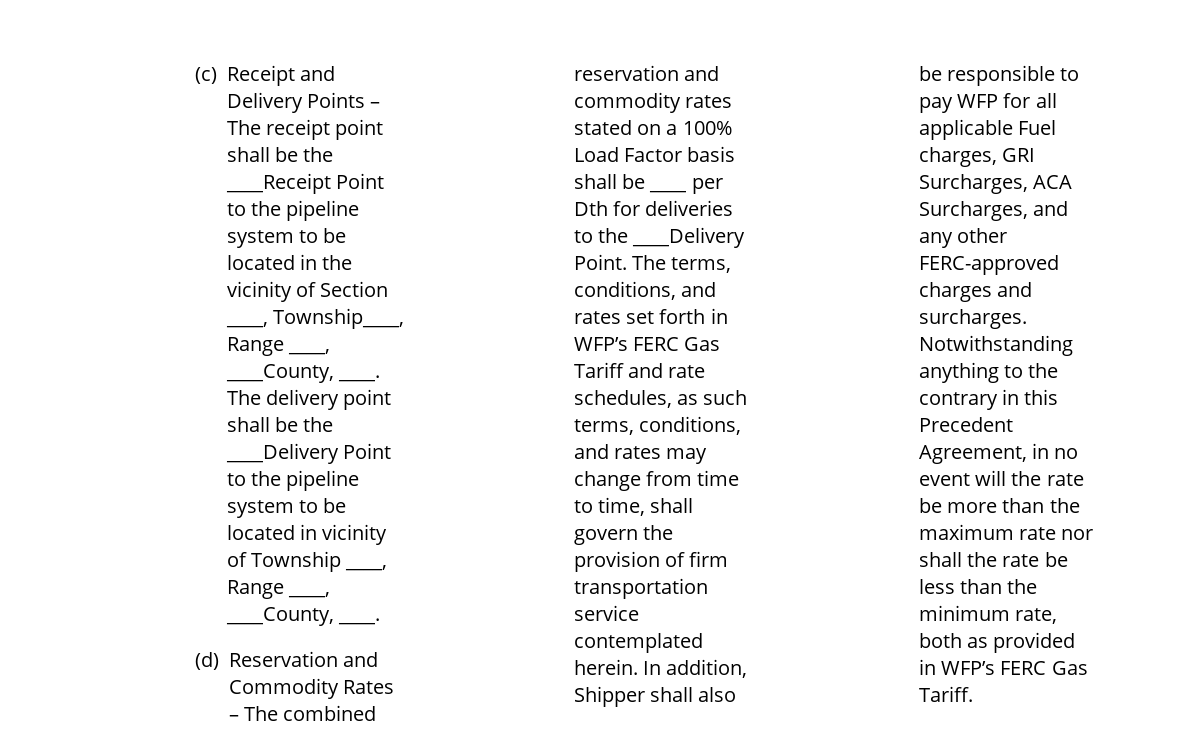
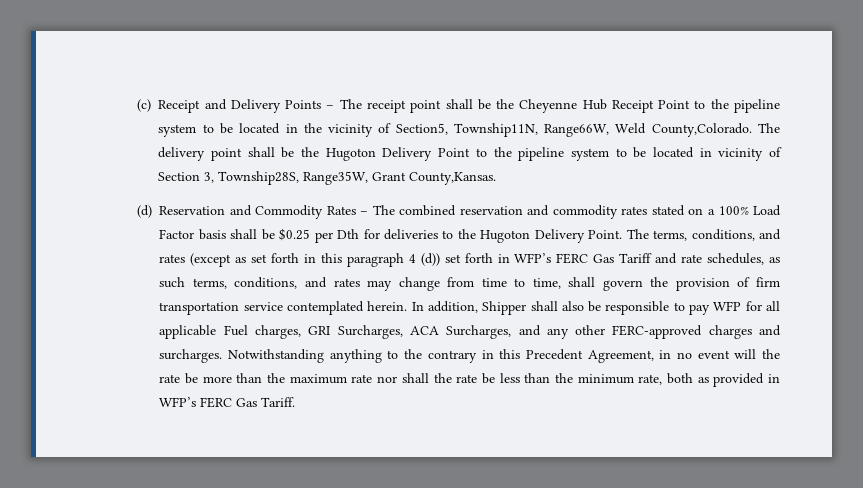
[225,173,331,194] ____Receipt -> [519,99,654,113] Cheyenne Hub Receipt
[320,281,389,297] [225,308,405,329] [226,337,331,356] [225,364,380,383] Section ____, Township____, Range ____, ____County, ____. -> [395,123,752,137] Section5, Township11N, Range66W, Weld County,Colorado.
[225,443,339,464] ____Delivery -> [325,147,433,161] Hugoton Delivery
[251,551,388,572] [226,580,331,599] [225,607,380,626] Township ____, Range ____, ____County, ____. -> [158,171,497,185] Section 3, Township28S, Range35W, Grant County,Kansas.
[649,189,687,193] ____ -> [279,228,311,241] $0.25
[632,227,746,248] ____Delivery -> [480,229,585,243] Hugoton Delivery
(621, 317) none -> [190,253,440,267] (except as set forth in this paragraph 4 (d))

